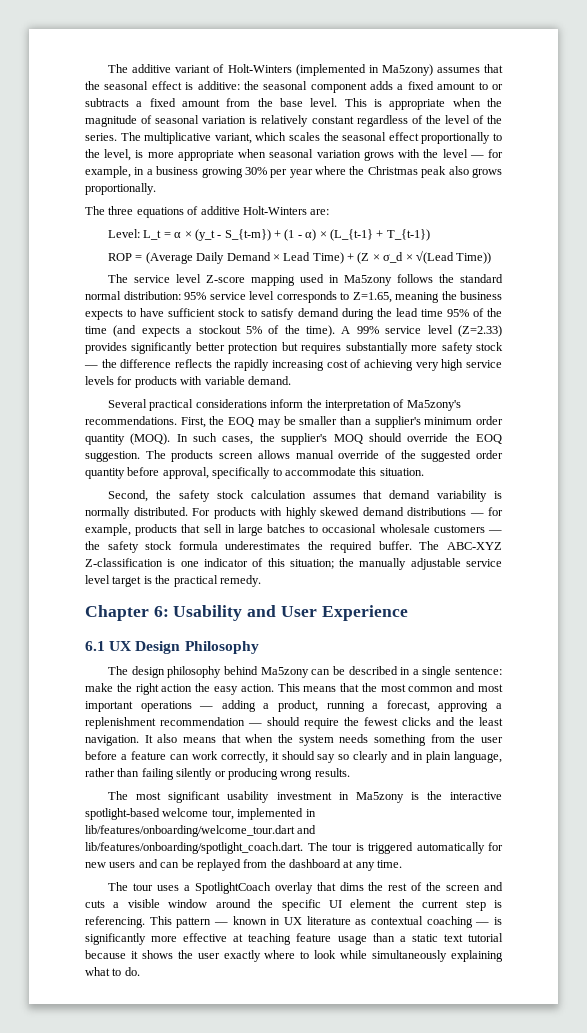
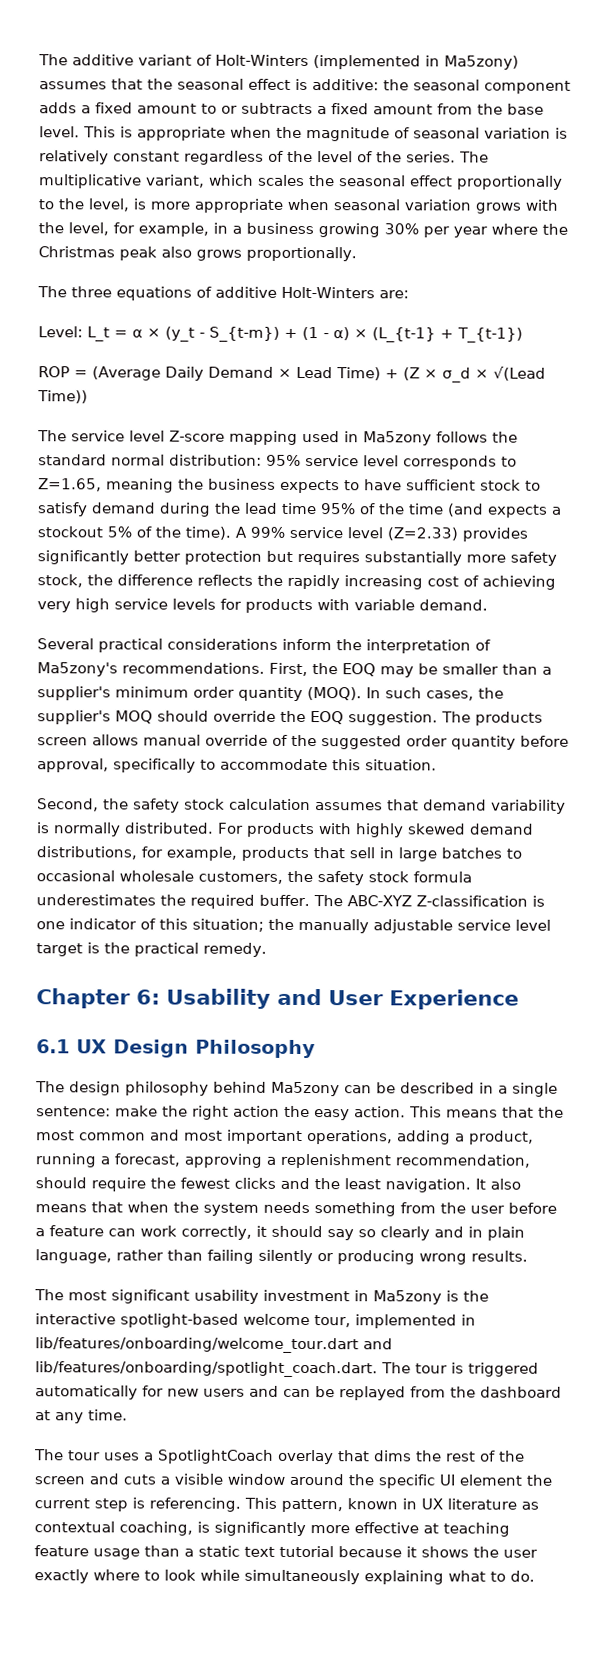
[442,149,484,158] level — -> [68,222,109,236] level,
[476,342,504,351] [84,365,98,368] stock — -> [37,574,83,588] stock,
[407,507,484,516] distributions — -> [36,846,137,860] distributions,
[433,525,503,533] customers — -> [198,871,283,884] customers,
[140,701,214,712] operations — -> [307,1130,393,1145] operations,
[160,717,262,726] recommendation — -> [395,1154,530,1168] recommendation,
[176,917,228,928] pattern — -> [281,1498,343,1513] pattern,
[426,916,490,928] coaching — -> [119,1521,193,1536] coaching,

